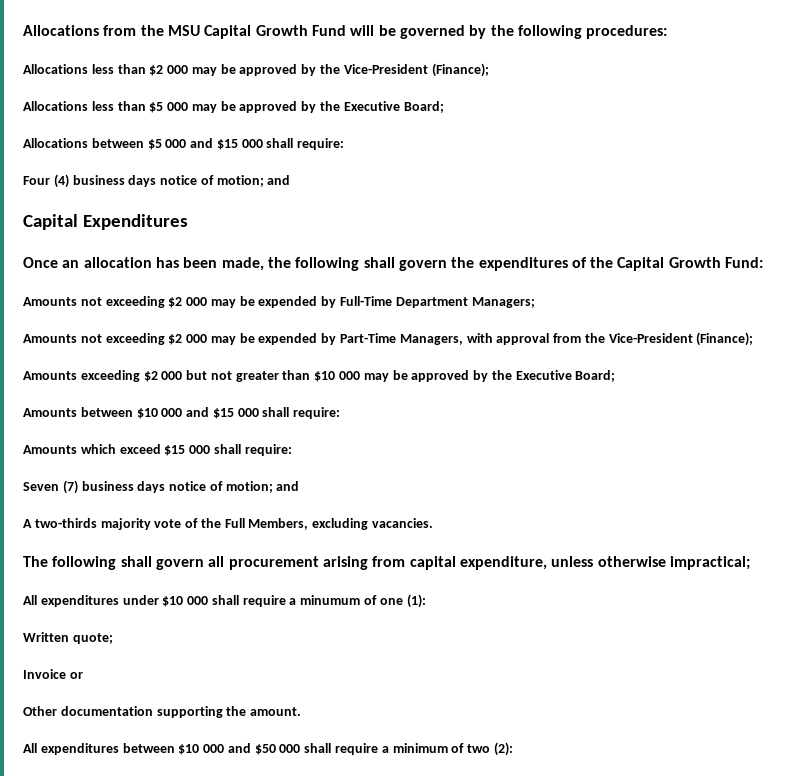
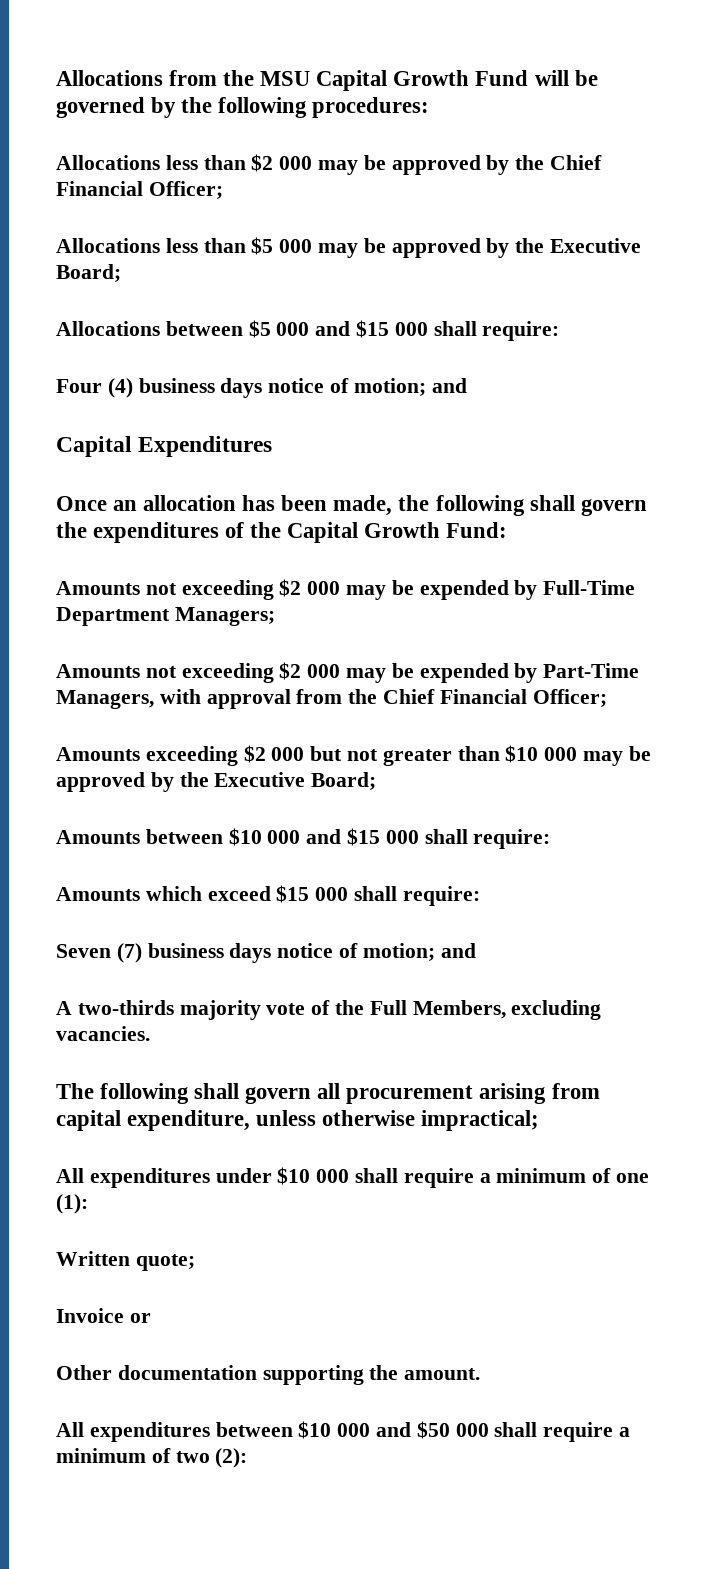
[343,63,489,77] Vice-President (Finance); -> [550,155,603,170] [56,181,223,199] Chief Financial Officer;
[608,332,754,346] Vice-President (Finance); -> [383,689,607,707] Chief Financial Officer;
[300,595,361,605] minumum -> [496,1168,587,1183] minimum

